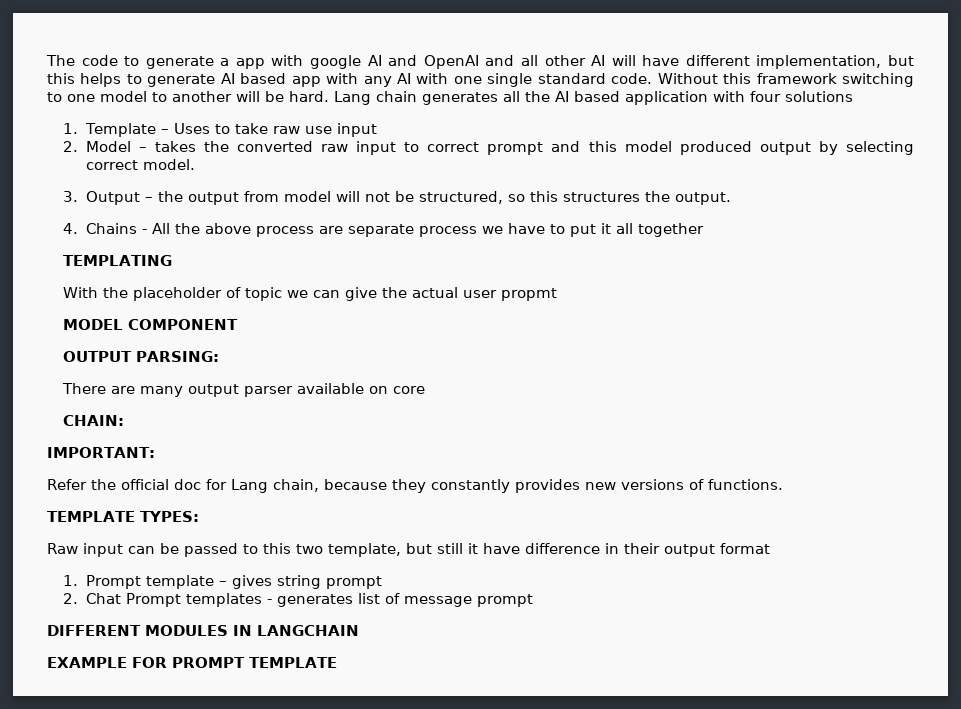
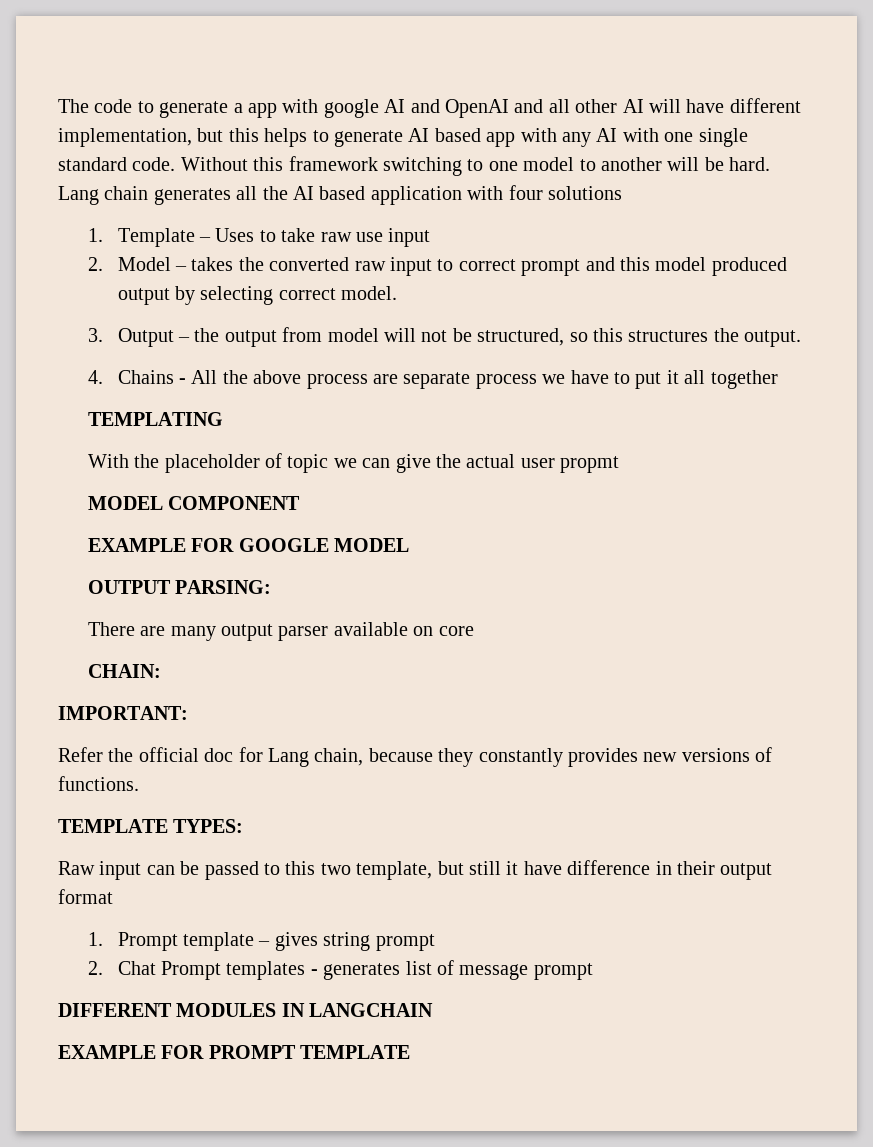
(239, 324) none -> [87,538,409,552] // EXAMPLE FOR GOOGLE MODEL

